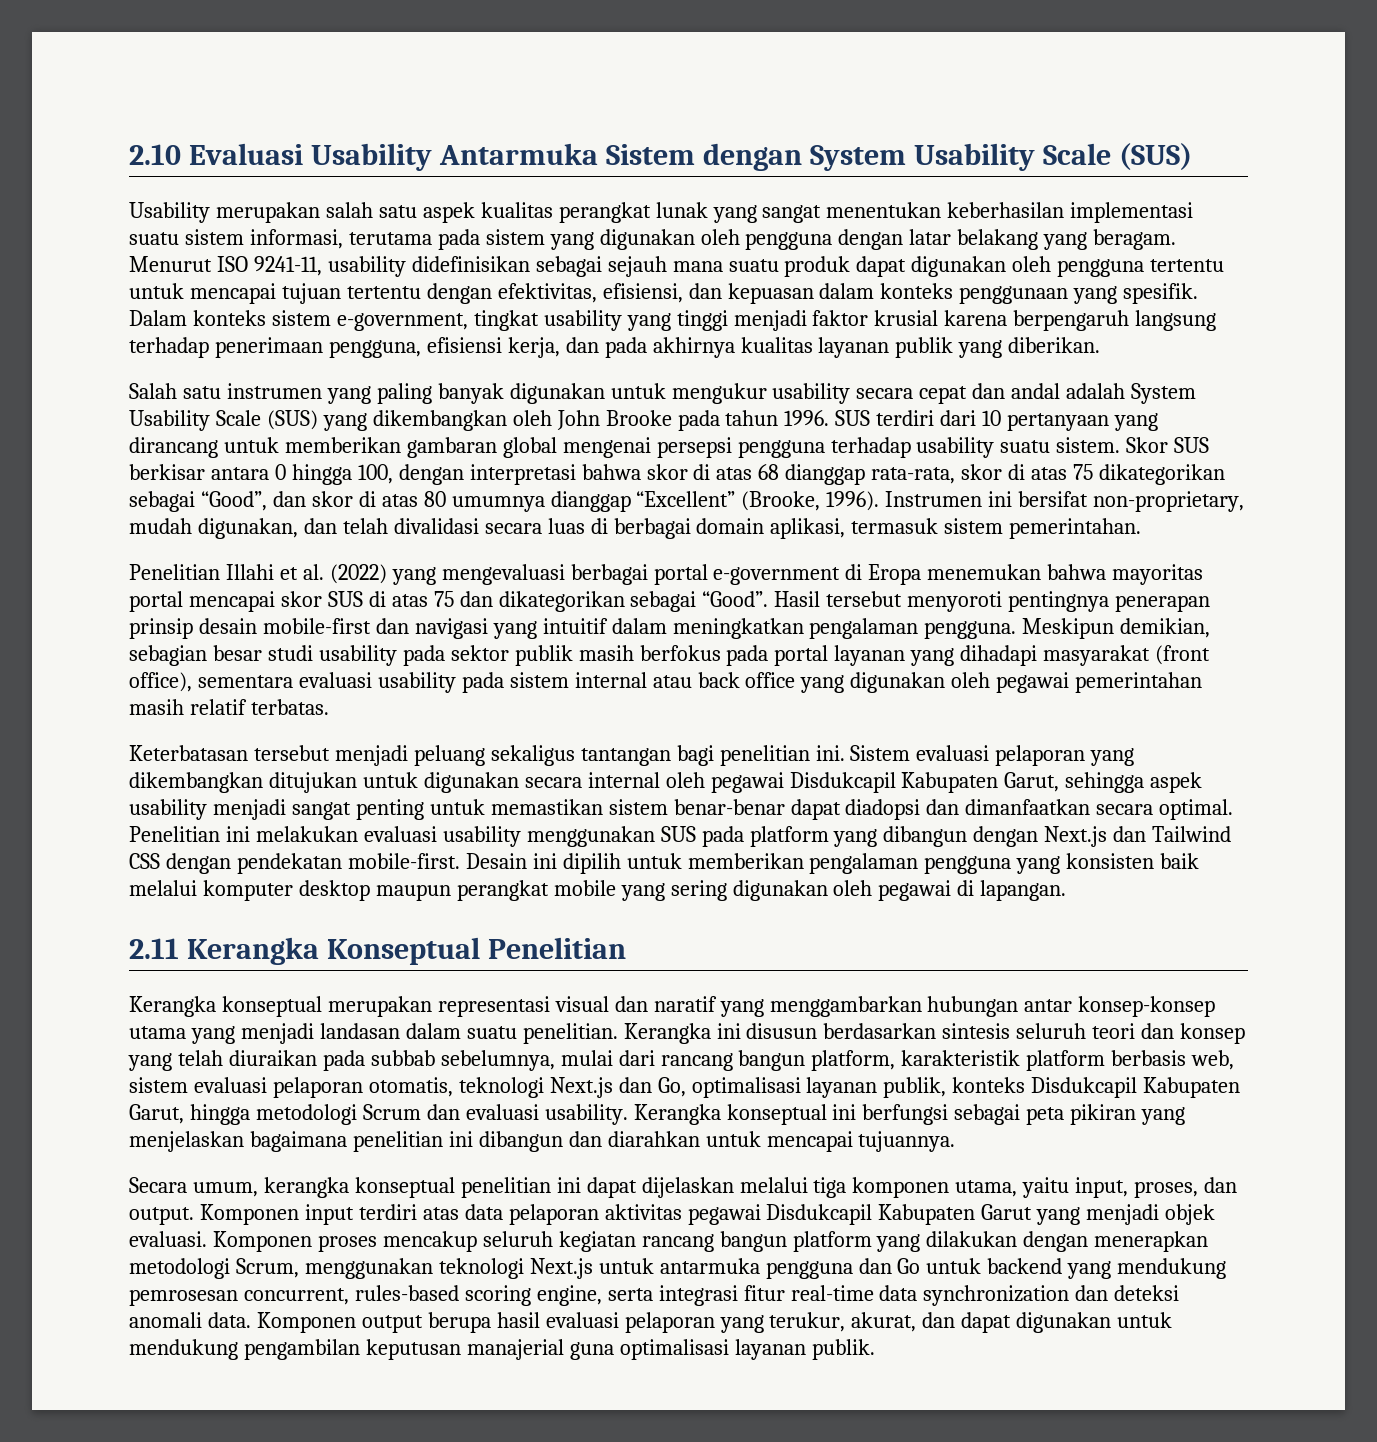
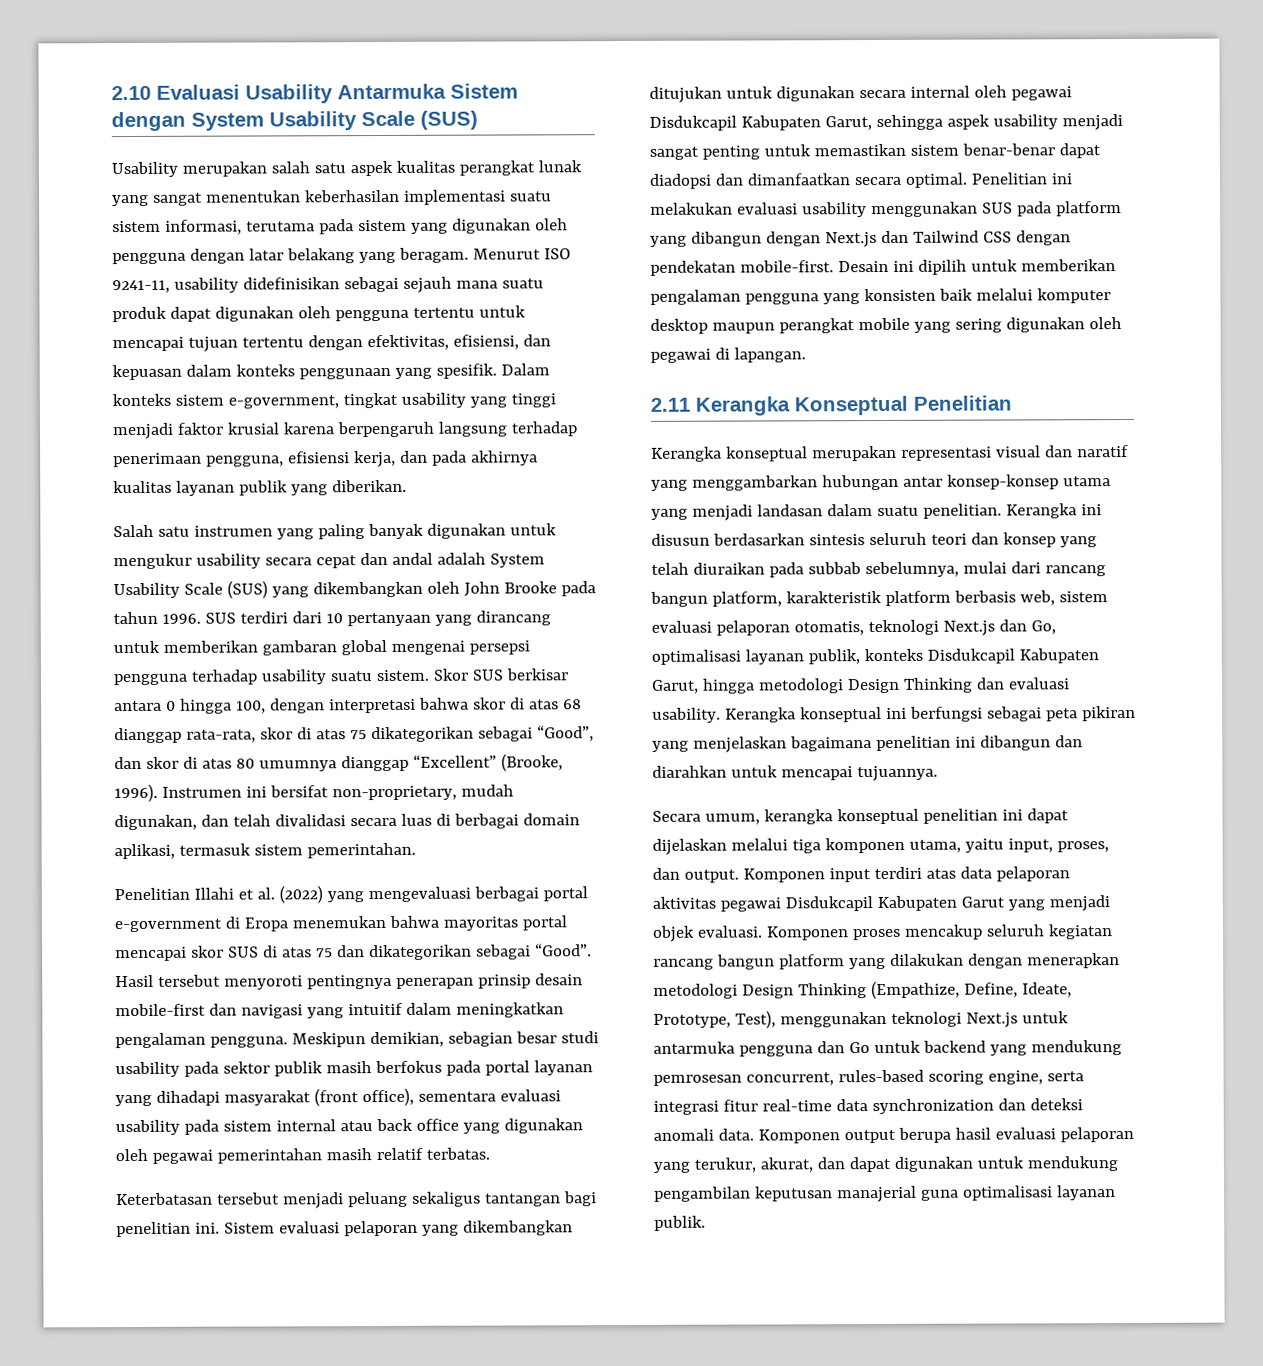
[362,1104,421,1120] Scrum -> [846,677,973,694] Design Thinking
[235,1258,299,1278] Scrum, -> [741,980,1072,1000] [653,1010,776,1029] Design Thinking (Empathize, Define, Ideate, Prototype, Test),

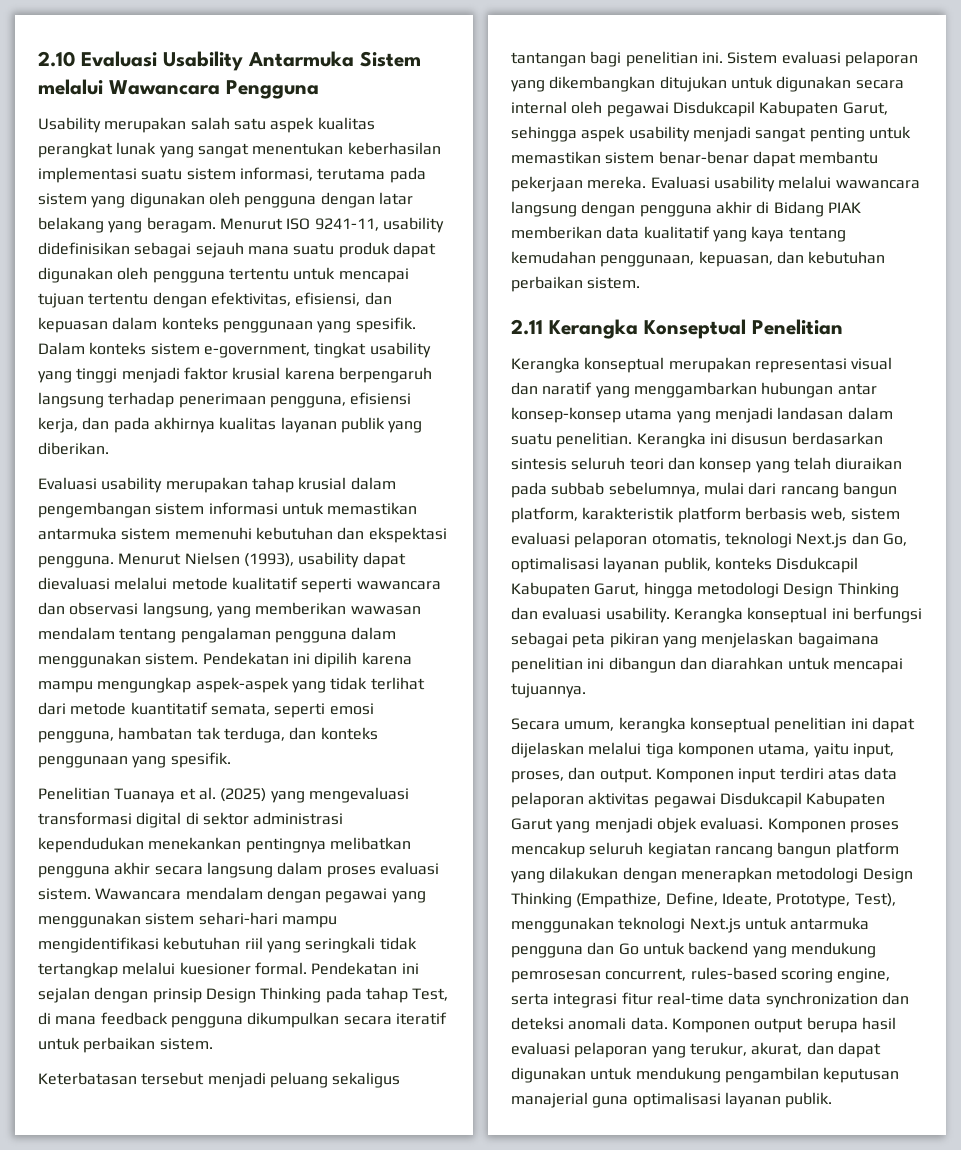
[111,110,478,132] dengan System Usability Scale (SUS) -> [38,79,319,99] melalui Wawancara Pengguna
[113,523,557,540] [113,552,545,570] [113,580,596,599] [113,610,551,627] [113,639,530,656] [113,668,568,686] [114,697,582,714] [114,725,594,744] [114,753,563,772] [114,783,514,803] [114,813,580,831] [114,842,416,860] [114,887,234,901] Salah satu instrumen yang paling banyak digunakan untuk mengukur usability secara cepat dan andal adalah System Usability Scale (SUS) yang dikembangkan oleh John Brooke pada tahun 1996. SUS terdiri dari 10 pertanyaan yang dirancang untuk memberikan gambaran global mengenai persepsi pengguna terhadap usability suatu sistem. Skor SUS berkisar antara 0 hingga 100, dengan interpretasi bahwa skor di atas 68 dianggap rata-rata, skor di atas 75 dikategorikan sebagai “Good”, dan skor di atas 80 umumnya dianggap “Excellent” (Brooke, 1996). Instrumen ini bersifat non-proprietary, mudah digunakan, dan telah divalidasi secara luas di berbagai domain aplikasi, termasuk sistem pemerintahan. // Penelitian Illahi -> [38,477,396,493] [38,502,418,518] [38,527,447,543] [38,552,406,568] [38,577,441,593] [38,602,421,618] [38,627,397,643] [38,652,412,668] [38,677,425,693] [38,702,374,718] [38,727,378,743] [38,752,231,768] [38,787,176,803] Evaluasi usability merupakan tahap krusial dalam pengembangan sistem informasi untuk memastikan antarmuka sistem memenuhi kebutuhan dan ekspektasi pengguna. Menurut Nielsen (1993), usability dapat dievaluasi melalui metode kualitatif seperti wawancara dan observasi langsung, yang memberikan wawasan mendalam tentang pengalaman pengguna dalam menggunakan sistem. Pendekatan ini dipilih karena mampu mengungkap aspek-aspek yang tidak terlihat dari metode kuantitatif semata, seperti emosi pengguna, hambatan tak terduga, dan konteks penggunaan yang spesifik. // Penelitian Tuanaya
[278,885,323,904] (2022) -> [220,788,267,802] (2025)
[473,886,588,902] [114,915,567,933] [115,943,592,962] [115,973,583,990] [115,1002,564,1019] [115,1031,599,1049] [115,1060,593,1078] [115,1087,561,1107] [115,1118,583,1136] [115,1147,490,1164] berbagai portal e-government di Eropa menemukan bahwa mayoritas portal mencapai skor SUS di atas 75 dan dikategorikan sebagai “Good”. Hasil tersebut menyoroti pentingnya penerapan prinsip desain mobile-first dan navigasi yang intuitif dalam meningkatkan pengalaman pengguna. Meskipun demikian, sebagian besar studi usability pada sektor publik masih berfokus pada portal layanan yang dihadapi masyarakat (front office), sementara evaluasi usability pada sistem internal atau back office yang digunakan oleh pegawai pemerintahan masih relatif terbatas. -> [38,812,344,828] [38,837,411,853] [38,862,439,878] [38,887,426,903] [38,912,337,928] [38,937,417,953] [38,962,419,978] [38,987,449,1003] [38,1012,447,1028] [38,1037,213,1053] transformasi digital di sektor administrasi kependudukan menekankan pentingnya melibatkan pengguna akhir secara langsung dalam proses evaluasi sistem. Wawancara mendalam dengan pegawai yang menggunakan sistem sehari-hari mampu mengidentifikasi kebutuhan riil yang seringkali tidak tertangkap melalui kuesioner formal. Pendekatan ini sejalan dengan prinsip Design Thinking pada tahap Test, di mana feedback pengguna dikumpulkan secara iteratif untuk perbaikan sistem.
[649,172,1073,189] [650,201,1122,218] [650,230,1071,248] [650,259,1116,276] [650,288,1111,305] [650,317,1122,334] [650,347,806,363] diadopsi dan dimanfaatkan secara optimal. Penelitian ini melakukan evaluasi usability menggunakan SUS pada platform yang dibangun dengan Next.js dan Tailwind CSS dengan pendekatan mobile-first. Desain ini dipilih untuk memberikan pengalaman pengguna yang konsisten baik melalui komputer desktop maupun perangkat mobile yang sering digunakan oleh pegawai di lapangan. -> [799,151,879,164] [511,176,920,192] [511,201,861,217] [511,226,846,242] [511,251,886,267] [511,276,641,292] membantu pekerjaan mereka. Evaluasi usability melalui wawancara langsung dengan pengguna akhir di Bidang PIAK memberikan data kualitatif yang kaya tentang kemudahan penggunaan, kepuasan, dan kebutuhan perbaikan sistem.

